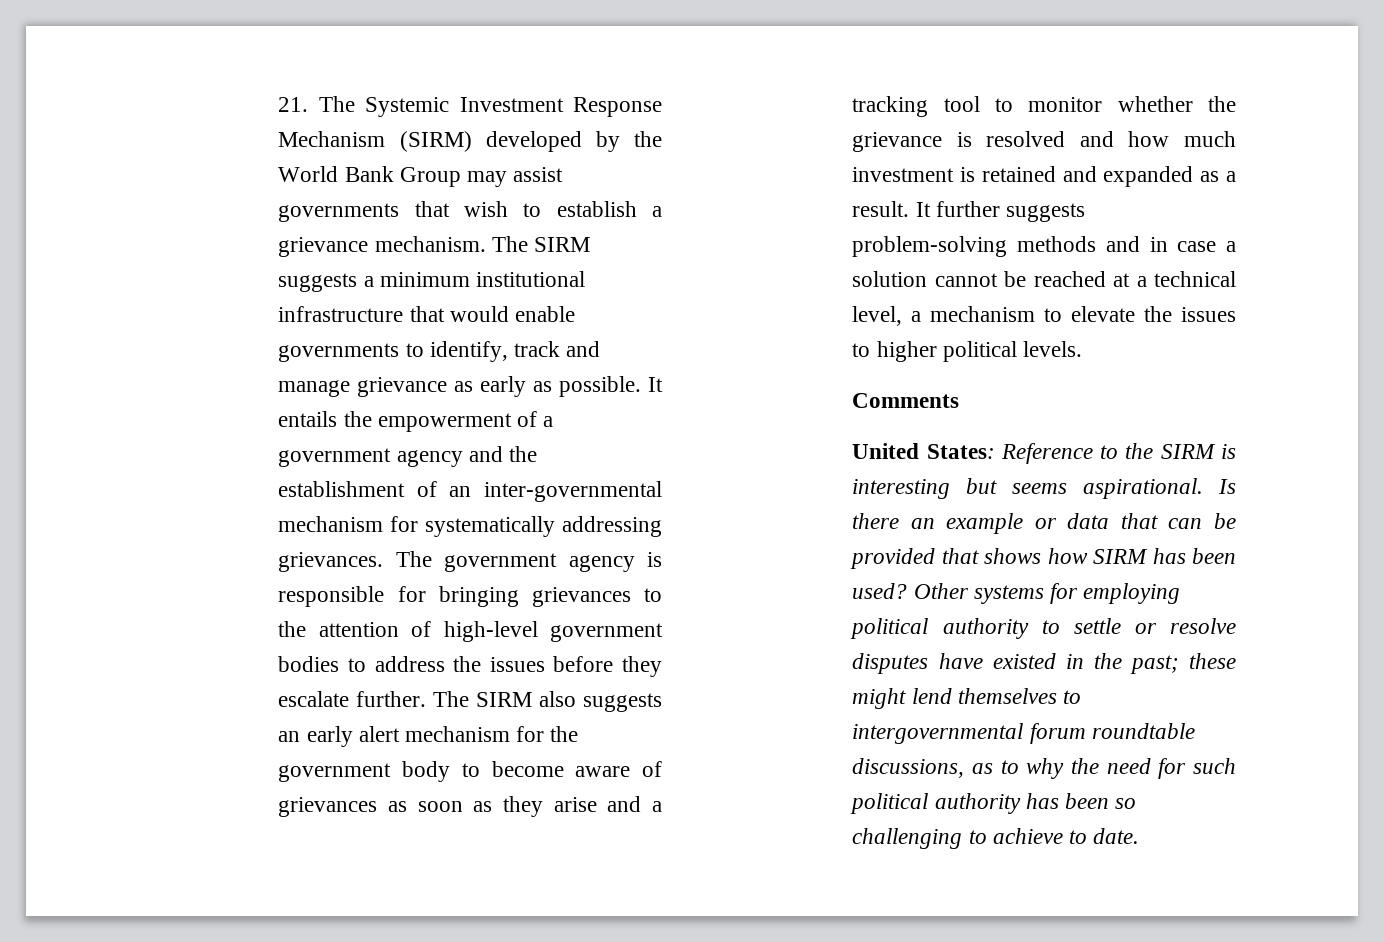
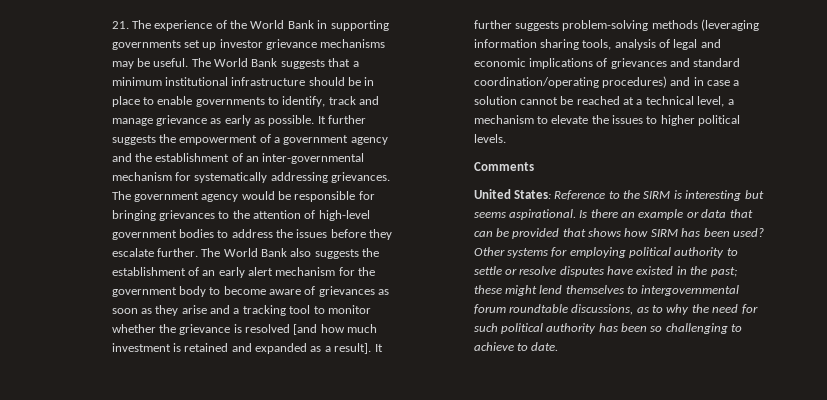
[365,97,662,117] [278,131,662,152] [278,166,564,187] [278,201,662,222] [278,236,591,257] [278,271,586,292] [278,306,509,322] Systemic Investment Response Mechanism (SIRM) developed by the World Bank Group may assist governments that wish to establish a grievance mechanism. The SIRM suggests a minimum institutional infrastructure that would -> [154,20,389,31] [111,39,386,50] [111,58,359,69] [111,77,375,86] [111,96,154,107] experience of the World Bank in supporting governments set up investor grievance mechanisms may be useful. The World Bank suggests that a minimum institutional infrastructure should be in place to
[278,411,338,427] entails -> [328,115,367,124] [111,135,156,145] further suggests
[646,552,662,567] is -> [241,191,292,200] would be
[476,691,662,712] SIRM also suggests -> [223,248,380,259] [111,267,199,276] World Bank also suggests the establishment of
[1079,131,1114,147] and -> [293,324,318,335] [and
[852,201,910,217] result. -> [334,343,372,354] result].
(1097, 244) none -> [701,19,760,31] [473,39,721,50] [473,58,741,69] [473,76,667,88] (leveraging information sharing tools, analysis of legal and economic implications of grievances and standard coordination/operating procedures)

